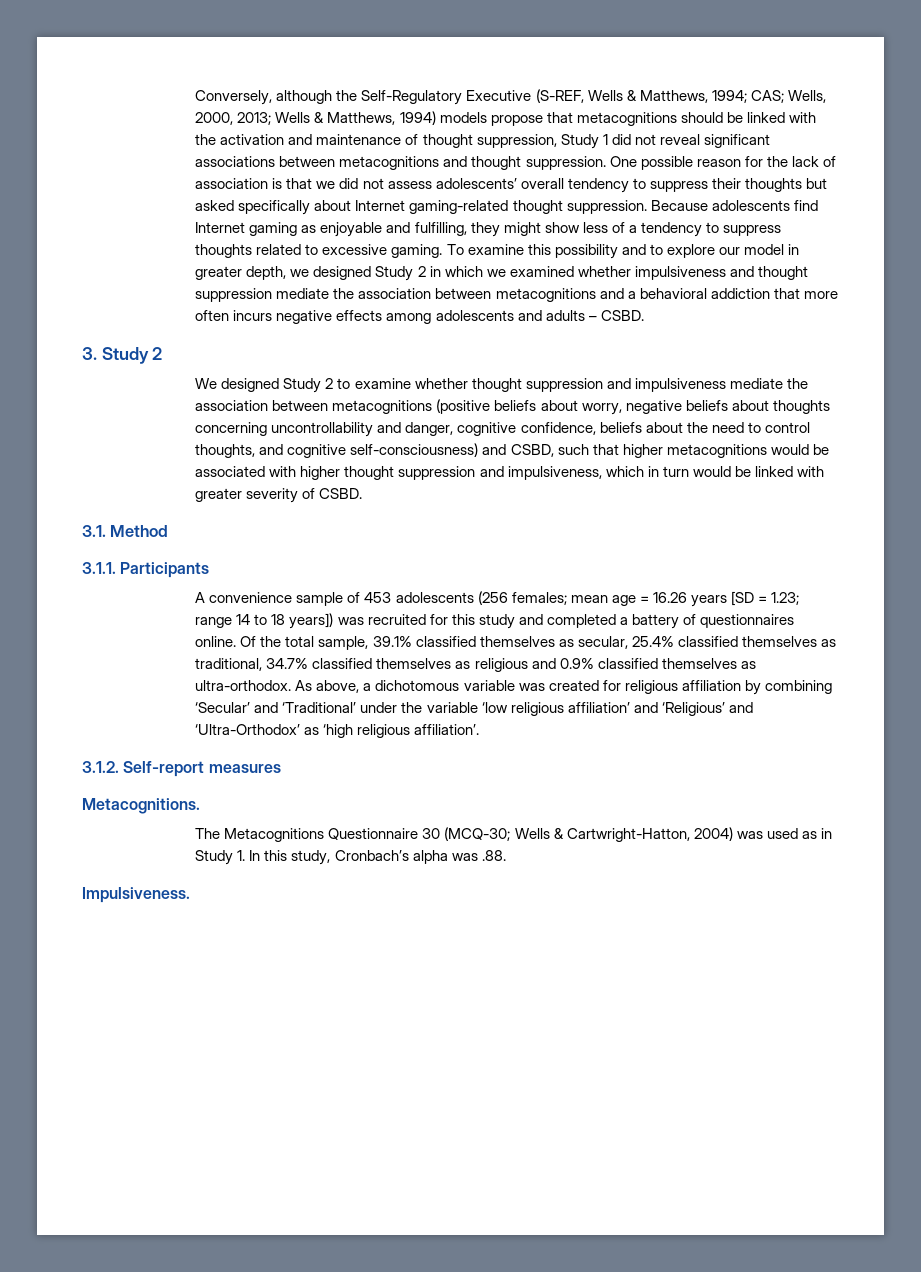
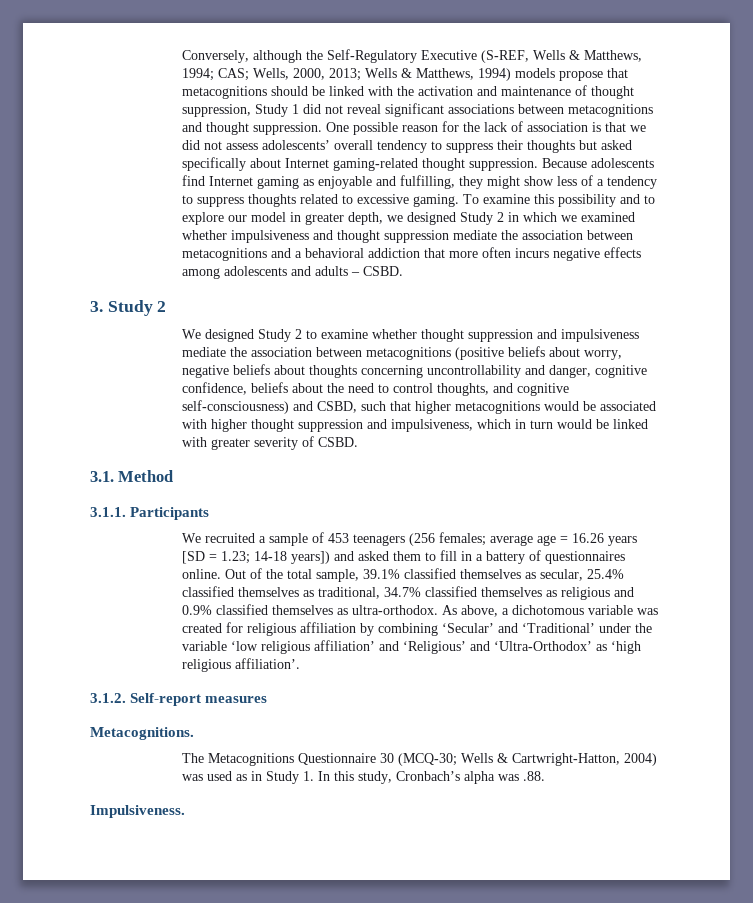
[195,592,293,603] A convenience -> [182,533,267,543] We recruited a
[395,592,474,603] adolescents -> [353,534,406,546] teenagers
[570,595,608,603] mean -> [490,535,534,546] average
[195,613,616,629] range 14 to 18 years]) was recruited for this study and completed -> [254,550,473,564] 14-18 years]) and asked them to fill in
[240,636,257,647] Of -> [225,568,263,579] Out of

